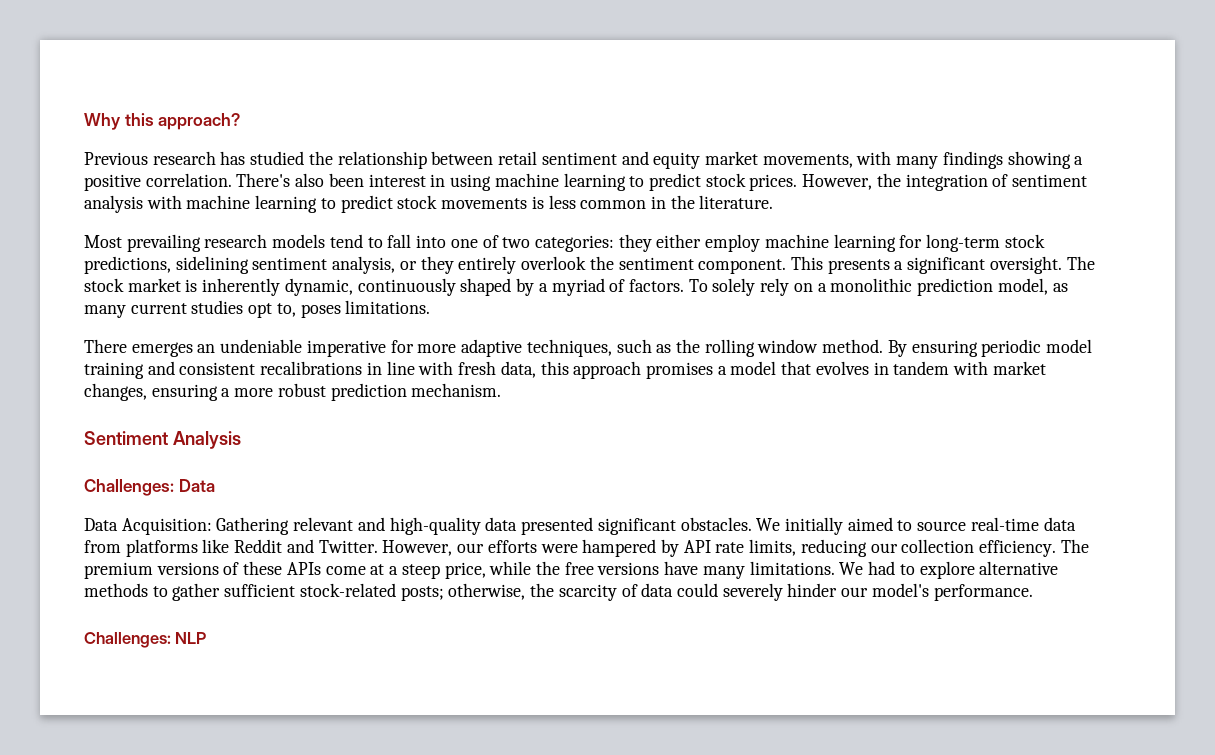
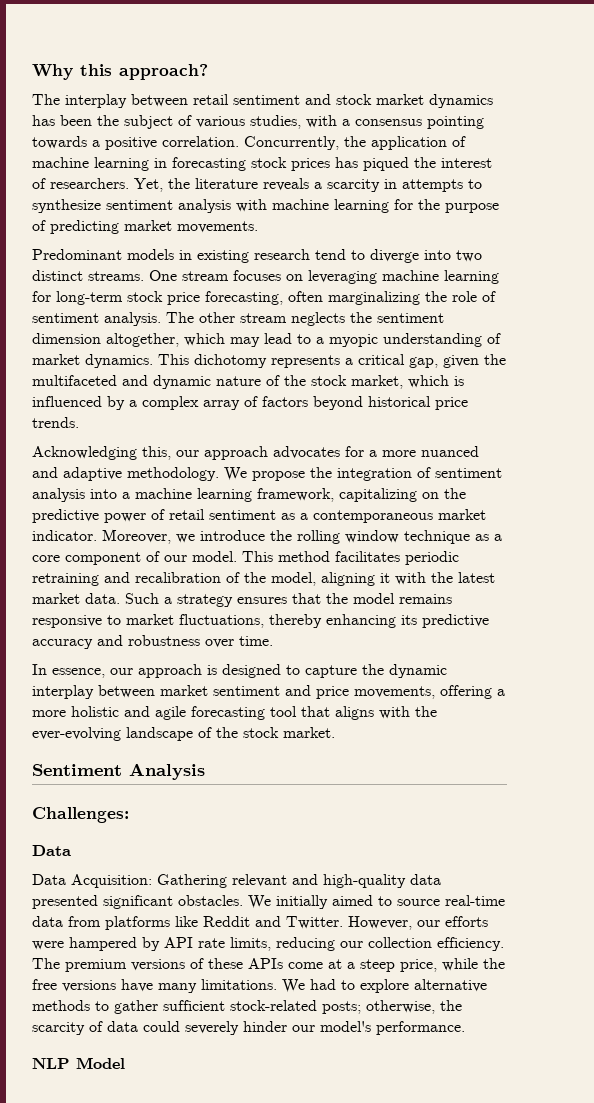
[84,151,1084,169] [84,173,873,191] Previous research has studied the relationship between retail sentiment and equity market movements, with many findings showing a positive correlation. There's also been interest in using machine learning to predict stock prices. However, -> [32,94,493,108] [32,115,484,129] [32,136,466,150] [32,157,492,171] [32,178,482,192] [32,199,499,213] [32,220,258,234] [32,249,482,263] [32,270,499,284] [32,291,496,305] [32,312,444,326] [32,333,501,347] [32,354,506,368] [32,375,464,389] [32,396,468,410] [32,417,79,428] [32,446,479,460] [32,467,305,481] The interplay between retail sentiment and stock market dynamics has been the subject of various studies, with a consensus pointing towards a positive correlation. Concurrently, the application of machine learning in forecasting stock prices has piqued the interest of researchers. Yet, the literature reveals a scarcity in attempts to synthesize sentiment analysis with machine learning for the purpose of predicting market movements. // Predominant models in existing research tend to diverge into two distinct streams. One stream focuses on leveraging machine learning for long-term stock price forecasting, often marginalizing the role of sentiment analysis. The other stream neglects the sentiment dimension altogether, which may lead to a myopic understanding of market dynamics. This dichotomy represents a critical gap, given the multifaceted and dynamic nature of the stock market, which is influenced by a complex array of factors beyond historical price trends. // Acknowledging this, our approach advocates for a more nuanced and adaptive methodology. We propose
[146,195,774,213] [84,234,1045,252] [84,256,1095,274] [84,278,1068,296] [84,300,431,318] [84,339,1093,357] [84,361,1046,379] [84,383,502,401] with machine learning to predict stock movements is less common in the literature. // Most prevailing research models tend to fall into one of two categories: they either employ machine learning for long-term stock predictions, sidelining sentiment analysis, or they entirely overlook the sentiment component. This presents a significant oversight. The stock market is inherently dynamic, continuously shaped by a myriad of factors. To solely rely on a monolithic prediction model, as many current studies opt to, poses limitations. // There emerges an undeniable imperative for more adaptive techniques, such as the rolling window method. By ensuring periodic model training and consistent recalibrations in line with fresh data, this approach promises a model that evolves in tandem with market changes, ensuring a more robust prediction mechanism. -> [90,488,466,502] [32,509,486,523] [32,529,502,544] [32,551,459,565] [32,572,495,586] [32,593,452,607] [32,614,489,628] [32,635,273,649] [32,664,447,678] [32,685,505,699] [32,706,437,720] [32,727,335,741] into a machine learning framework, capitalizing on the predictive power of retail sentiment as a contemporaneous market indicator. Moreover, we introduce the rolling window technique as a core component of our model. This method facilitates periodic retraining and recalibration of the model, aligning it with the latest market data. Such a strategy ensures that the model remains responsive to market fluctuations, thereby enhancing its predictive accuracy and robustness over time. // In essence, our approach is designed to capture the dynamic interplay between market sentiment and price movements, offering a more holistic and agile forecasting tool that aligns with the ever-evolving landscape of the stock market.
(174, 487) none -> (129, 815) //
[84,632,207,648] Challenges: NLP -> [32,1057,125,1069] NLP Model

